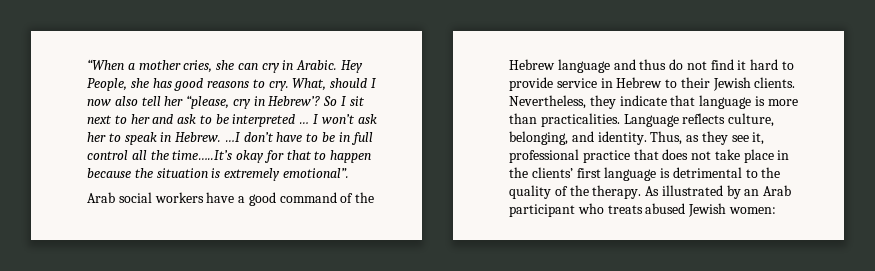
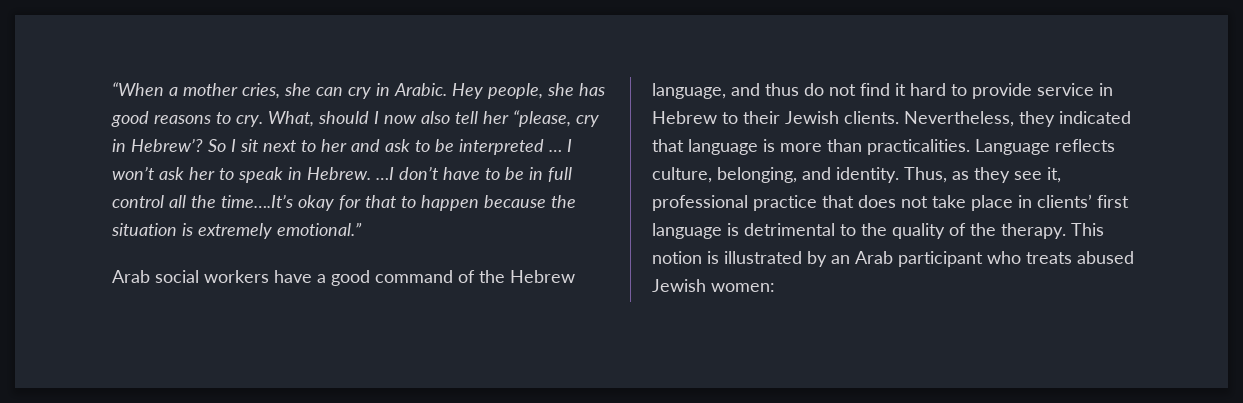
[87,78,127,91] People, -> [488,83,543,99] people,
[172,150,233,160] time…..It’s -> [221,194,293,208] time….It’s
[282,168,349,178] emotional”. -> [277,222,362,236] emotional.”
[557,59,610,73] language -> [652,83,726,99] language,
[619,95,667,106] indicate -> [1059,111,1131,124] indicated
[509,167,528,178] the -> (1032, 201) none
[645,186,660,196] As -> [1071,223,1104,236] [652,251,719,264] This notion is

